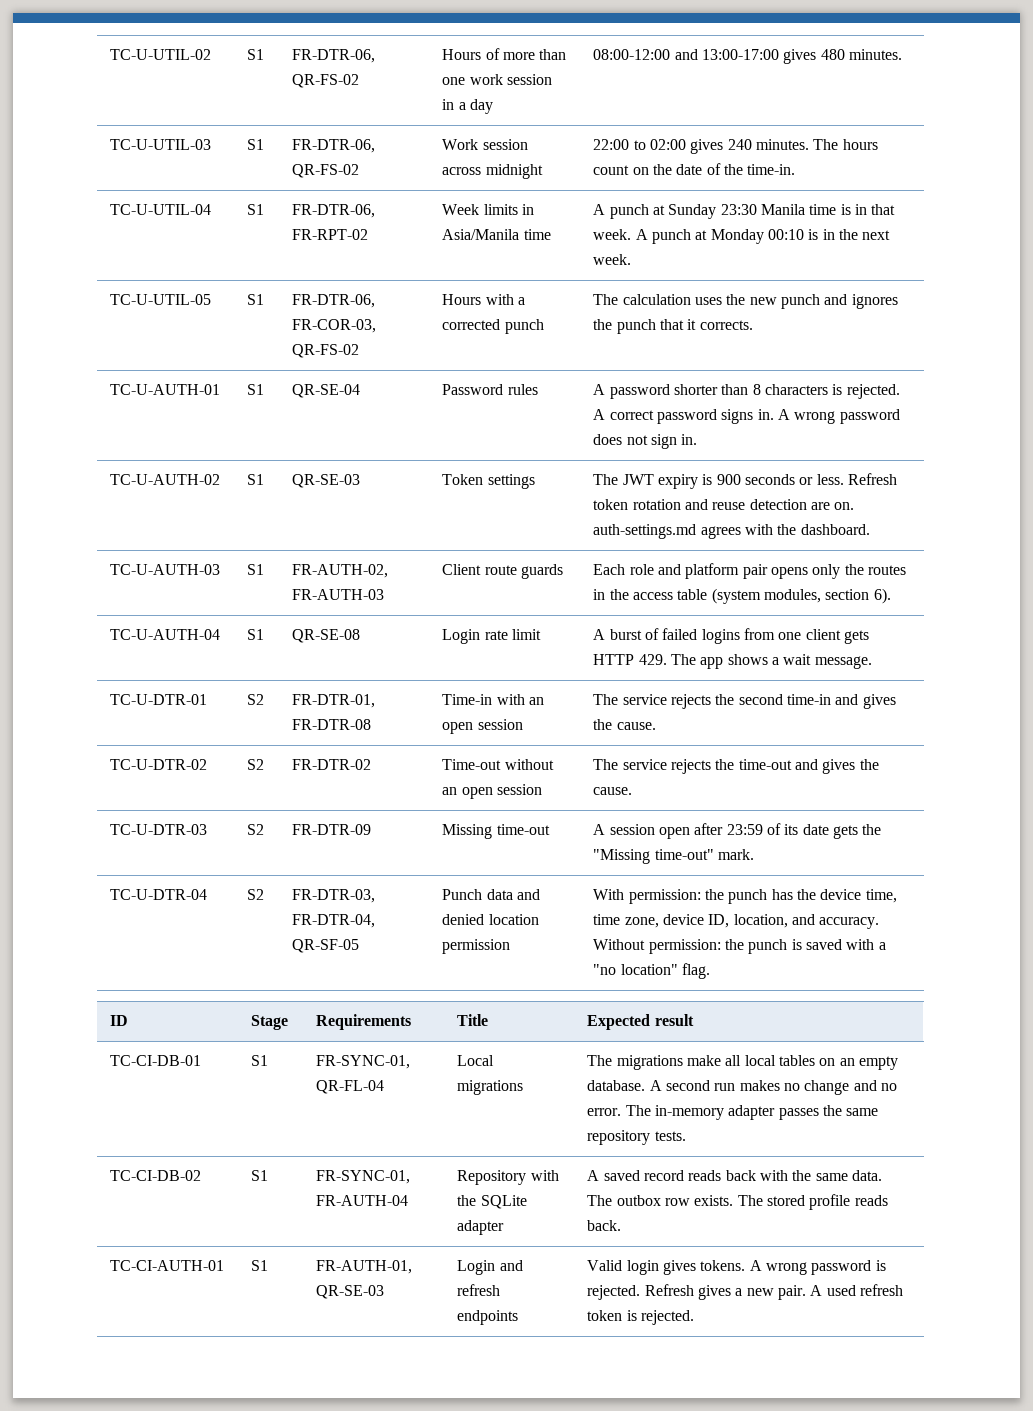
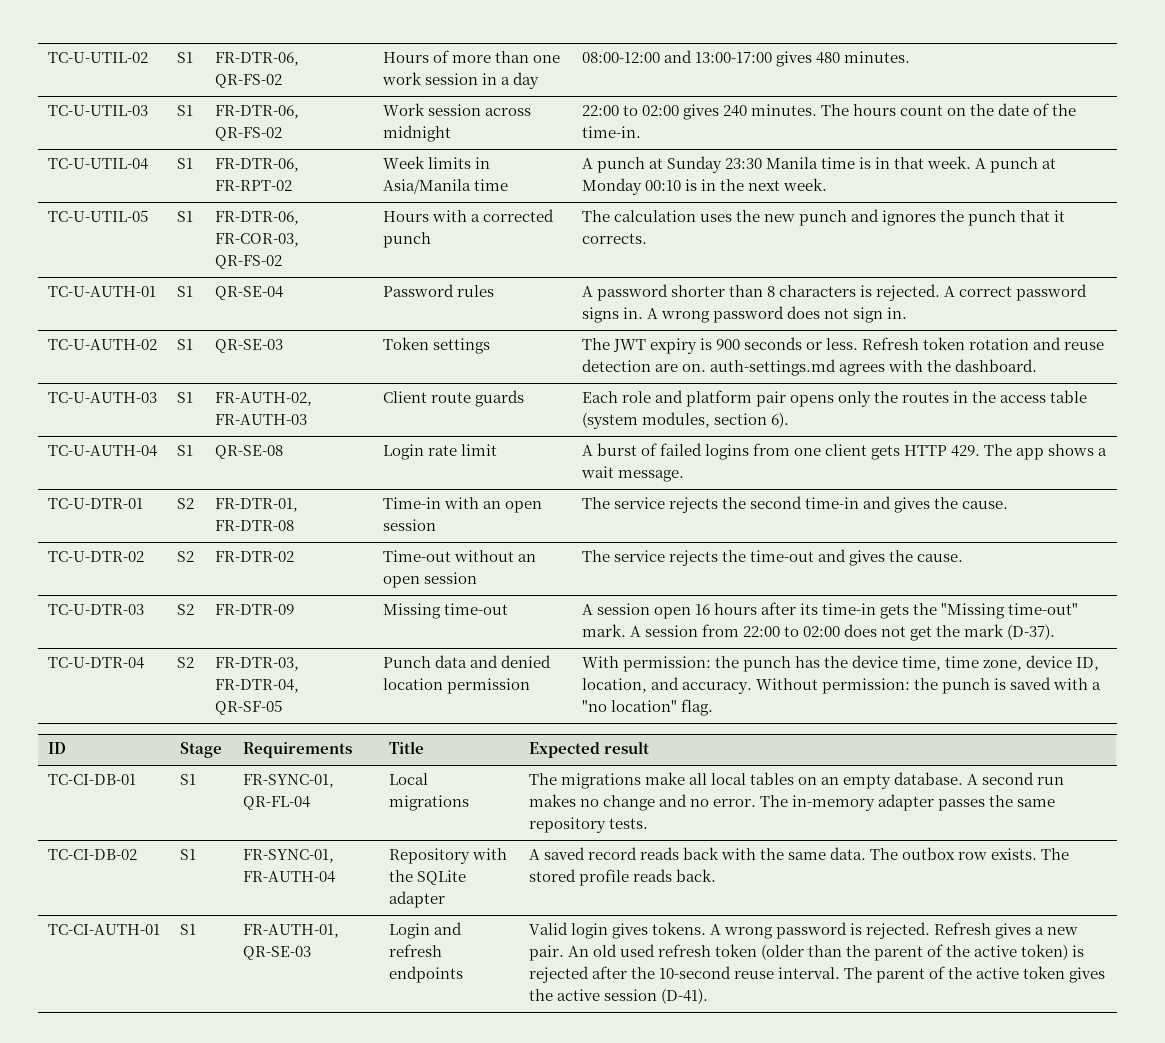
[694,823,829,835] after 23:59 of its date -> [694,602,877,615] 16 hours after its time-in
(754, 854) none -> [629,624,1056,641] A session from 22:00 to 02:00 does not get the mark (D-37).
[810,1285,823,1296] A -> [567,944,617,957] An old
[626,1310,694,1325] is rejected. -> [761,944,1085,961] [528,966,1106,983] [528,988,708,1004] (older than the parent of the active token) is rejected after the 10-second reuse interval. The parent of the active token gives the active session (D-41).

